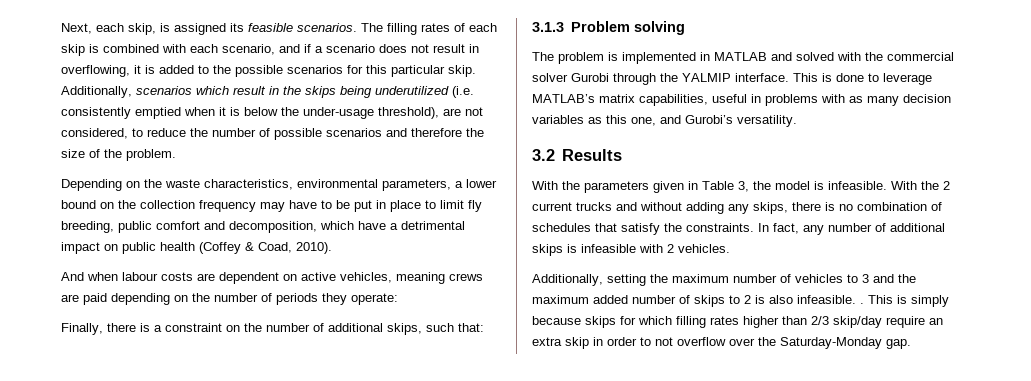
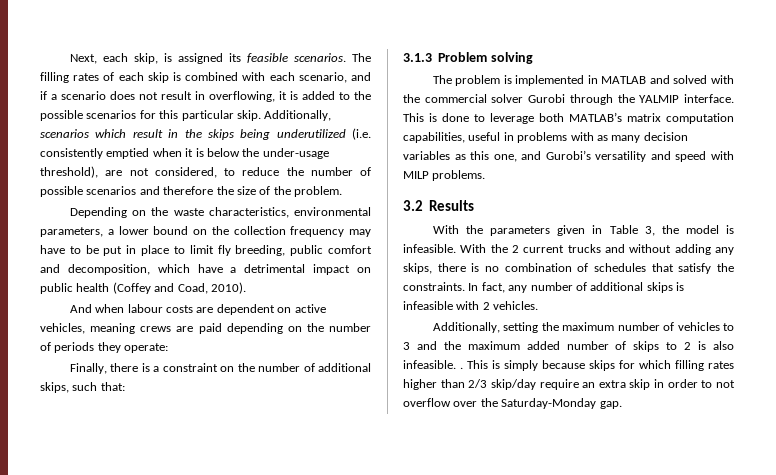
[245,242,254,251] & -> [154,283,175,292] and
(932, 79) none -> [539,113,564,122] both
(635, 98) none -> [666,113,734,124] computation
[737,115,797,127] versatility. -> [595,151,734,162] [403,170,486,181] versatility and speed with MILP problems.

